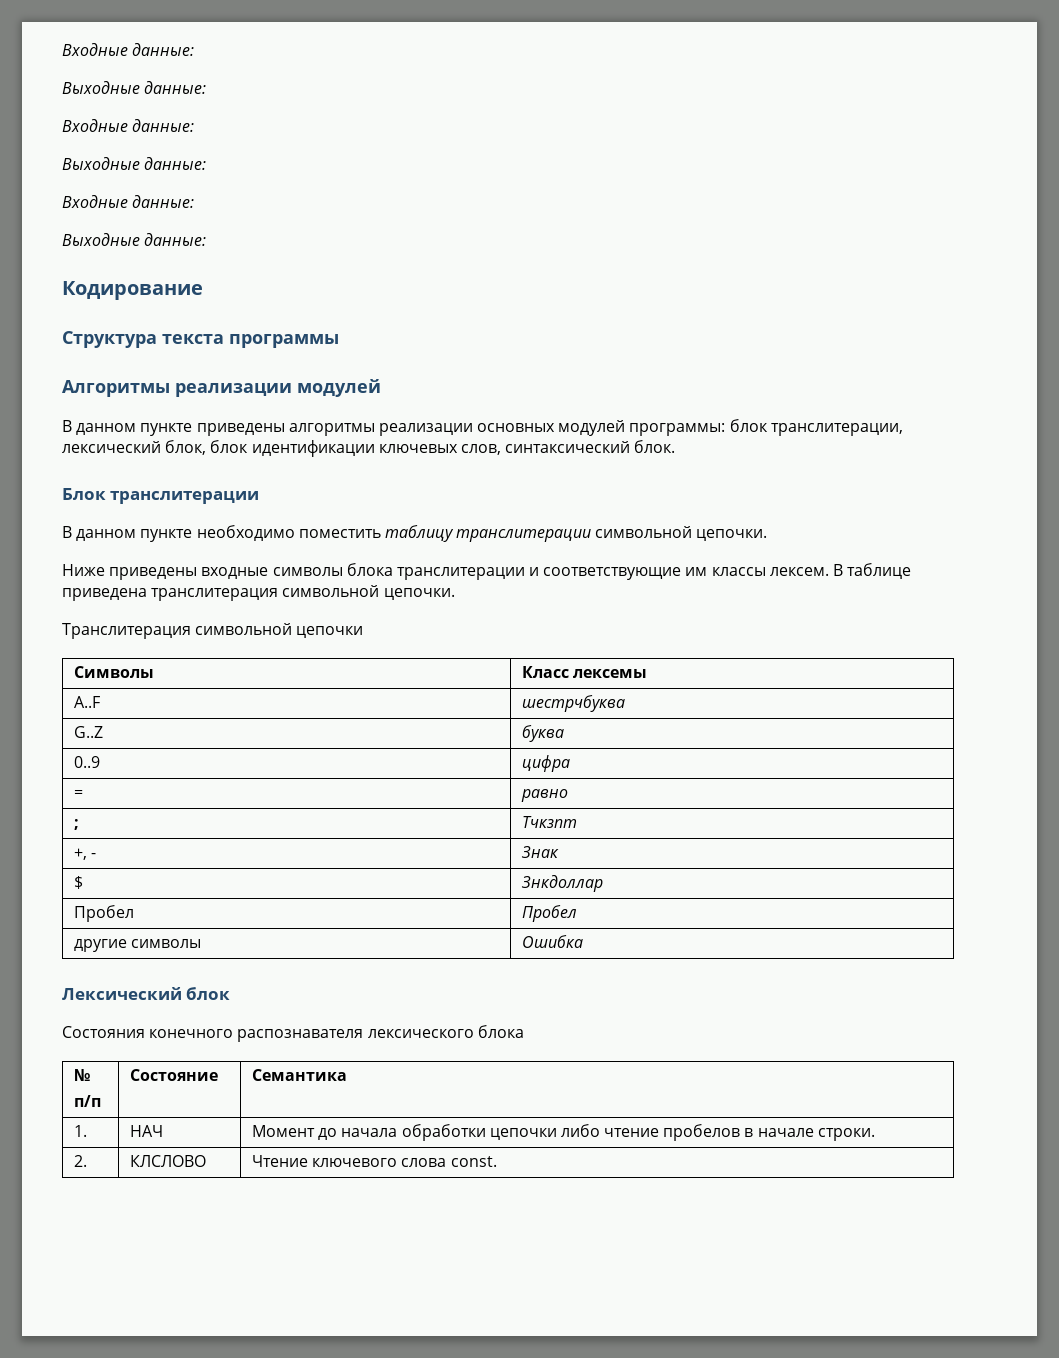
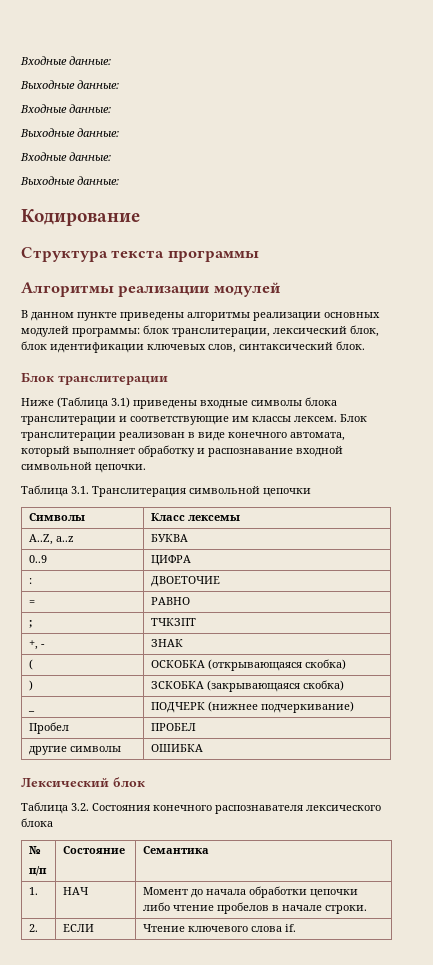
[62,525,768,542] // В данном пункте необходимо поместить таблицу транслитерации символьной цепочки. -> (168, 380) none
(105, 570) none -> [57,397,130,409] (Таблица 3.1)
[833,563,912,579] [62,585,455,601] В таблице приведена транслитерация символьной цепочки. // -> [340,414,367,422] [21,432,345,441] [21,445,343,457] [21,462,146,473] [21,485,89,497] Блок транслитерации реализован в виде конечного автомата, который выполняет обработку и распознавание входной символьной цепочки. // Таблица 3.1.
[74,696,101,708] [522,695,626,712] [74,726,104,738] [522,725,565,742] [74,756,101,768] [522,755,571,772] A..F | шестрчбуква // G..Z | буква // 0..9 | цифра -> [29,534,75,545] [151,534,189,542] [29,555,48,563] [151,555,192,566] [29,578,33,584] [151,576,221,587] A..Z, a..z | БУКВА // 0..9 | ЦИФРА // : | ДВОЕТОЧИЕ
[521,789,569,802] равно -> [151,597,191,605] РАВНО
[522,816,578,828] Тчкзпт -> [151,618,197,626] ТЧКЗПТ
[521,846,560,858] [74,876,84,889] [521,875,604,892] Знак // $ | Знкдоллар -> [151,639,184,647] [29,659,34,670] [151,659,347,671] [29,680,34,691] [151,680,345,692] [28,710,36,712] [151,701,355,713] ЗНАК // ( | ОСКОБКА (открывающаяся скобка) // ) | ЗСКОБКА (закрывающаяся скобка) // _ | ПОДЧЕРК (нижнее подчеркивание)
[522,905,578,922] Пробел -> [151,723,197,731] ПРОБЕЛ
[522,935,584,948] Ошибка -> [151,744,204,752] ОШИБКА
(231, 993) none -> [21,802,89,814] Таблица 3.2.
[130,1155,207,1168] КЛСЛОВО -> [63,924,95,932] ЕСЛИ
[450,1156,497,1167] const. -> [285,924,297,932] if.

